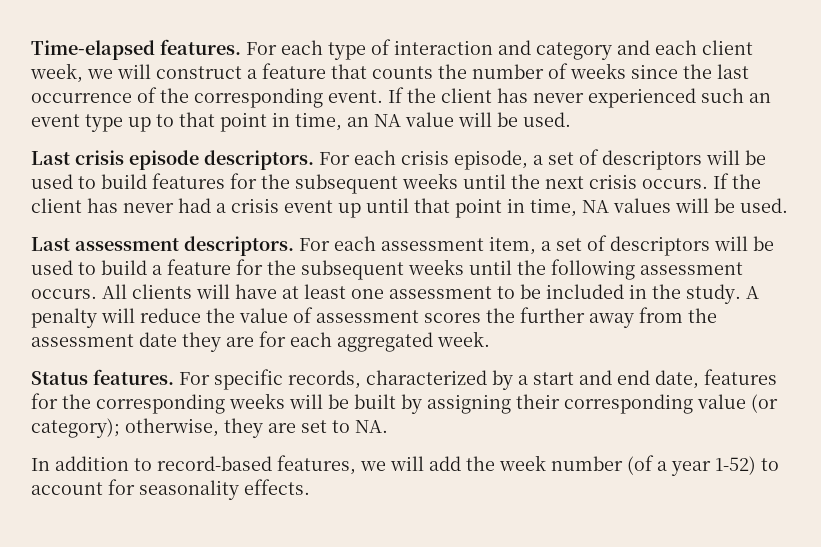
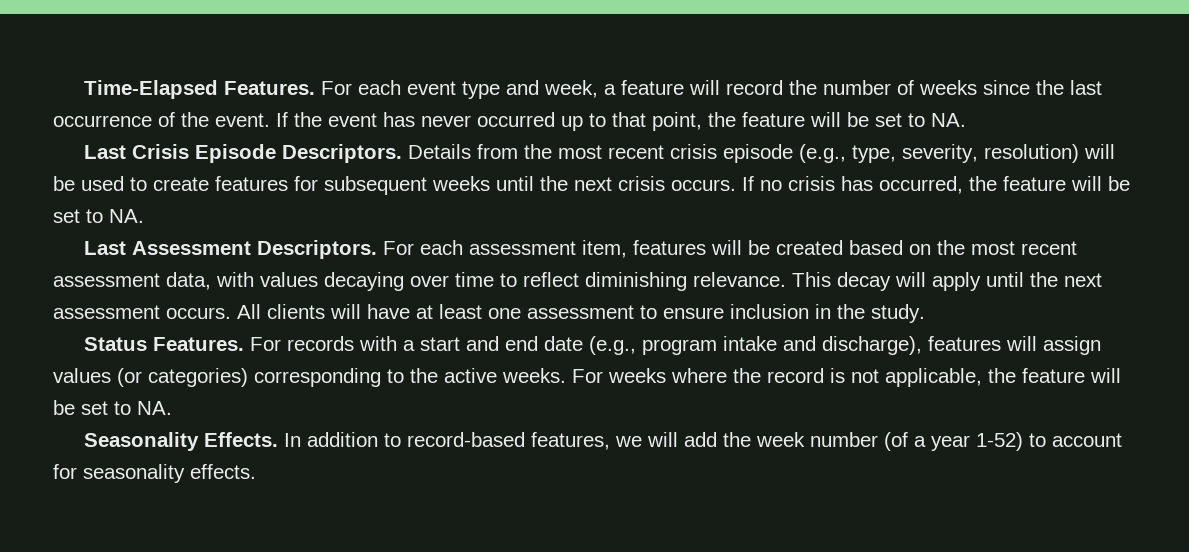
[31,39,753,60] [30,63,433,83] Time-elapsed features. For each type of interaction and category and each client week, we will construct a feature that counts -> [84,80,784,99] Time-Elapsed Features. For each event type and week, a feature will record
[194,88,323,108] corresponding -> (209, 119) none
[441,88,771,108] [31,112,571,132] [31,149,766,170] [31,173,290,189] client has never experienced such an event type up to that point in time, an NA value will be used. // Last crisis episode descriptors. For each crisis episode, a set of descriptors will be used to build features for the -> [328,112,966,131] [84,144,1116,163] [53,176,318,191] event has never occurred up to that point, the feature will be set to NA. // Last Crisis Episode Descriptors. Details from the most recent crisis episode (e.g., type, severity, resolution) will be used to create features for
[732,174,761,189] [31,198,788,218] [31,236,294,256] the client has never had a crisis event up until that point in time, NA values will be used. // Last assessment descriptors. -> [760,176,1130,194] [53,209,144,223] [84,240,378,259] no crisis has occurred, the feature will be set to NA. // Last Assessment Descriptors.
[541,235,774,256] [31,259,635,280] a set of descriptors will be used to build a feature for the subsequent weeks until the following -> [633,240,1078,255] [53,272,1102,291] features will be created based on the most recent assessment data, with values decaying over time to reflect diminishing relevance. This decay will apply until the next
[520,284,624,299] be included -> [663,304,809,319] ensure inclusion
[746,286,759,299] [31,307,717,328] [31,331,490,352] [31,369,777,390] [31,393,778,414] [31,418,388,438] A penalty will reduce the value of assessment scores the further away from the assessment date they are for each aggregated week. // Status features. For specific records, characterized by a start and end date, features for the corresponding weeks will be built by assigning their corresponding value (or category); otherwise, they are set to NA. // -> [84,336,1102,355] [53,368,1121,387] [53,400,172,415] [84,432,279,451] // Status Features. For records with a start and end date (e.g., program intake and discharge), features will assign values (or categories) corresponding to the active weeks. For weeks where the record is not applicable, the feature will be set to NA. // Seasonality Effects.

